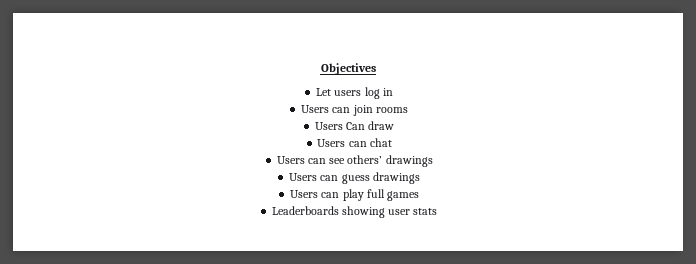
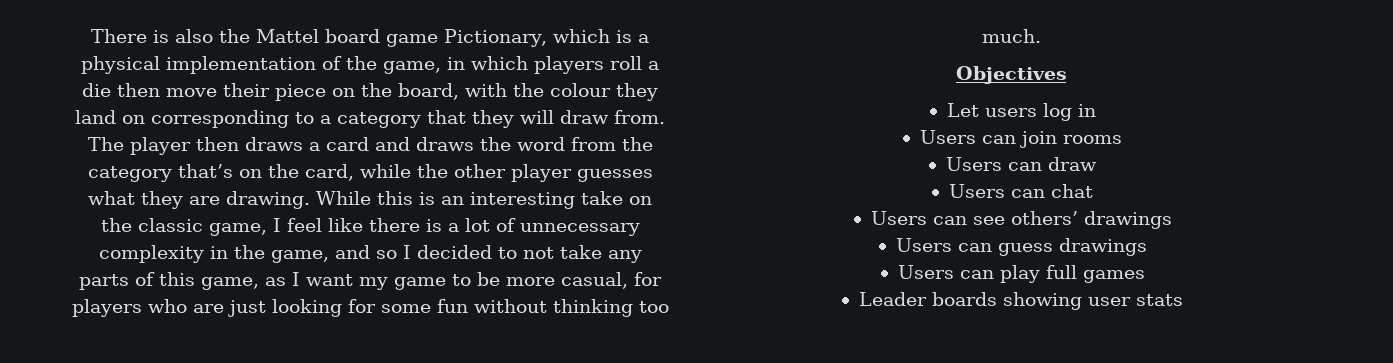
(320, 69) none -> [90,29,650,47] [81,56,659,74] [82,83,658,101] [75,110,665,128] [87,137,653,155] [87,164,653,182] [88,191,652,209] [100,218,640,236] [98,245,642,263] [79,272,662,290] [71,299,669,317] [981,29,1041,43] There is also the Mattel board game Pictionary, which is a physical implementation of the game, in which players roll a die then move their piece on the board, with the colour they land on corresponding to a category that they will draw from. The player then draws a card and draws the word from the category that’s on the card, while the other player guesses what they are drawing. While this is an interesting take on the classic game, I feel like there is a lot of unnecessary complexity in the game, and so I decided to not take any parts of this game, as I want my game to be more casual, for players who are just looking for some fun without thinking too much. //
[346,122,366,130] Can -> [1008,162,1043,171] can
[271,206,339,215] Leaderboards -> [859,292,998,306] Leader boards

